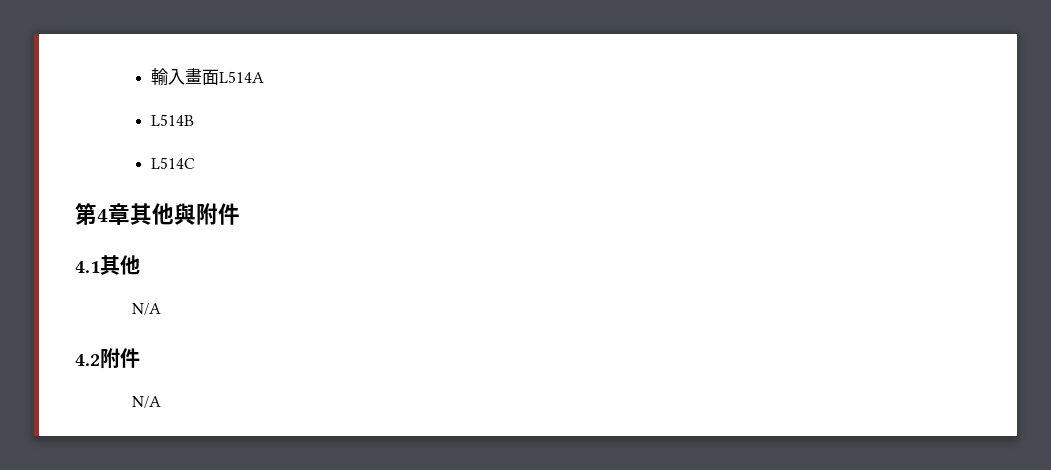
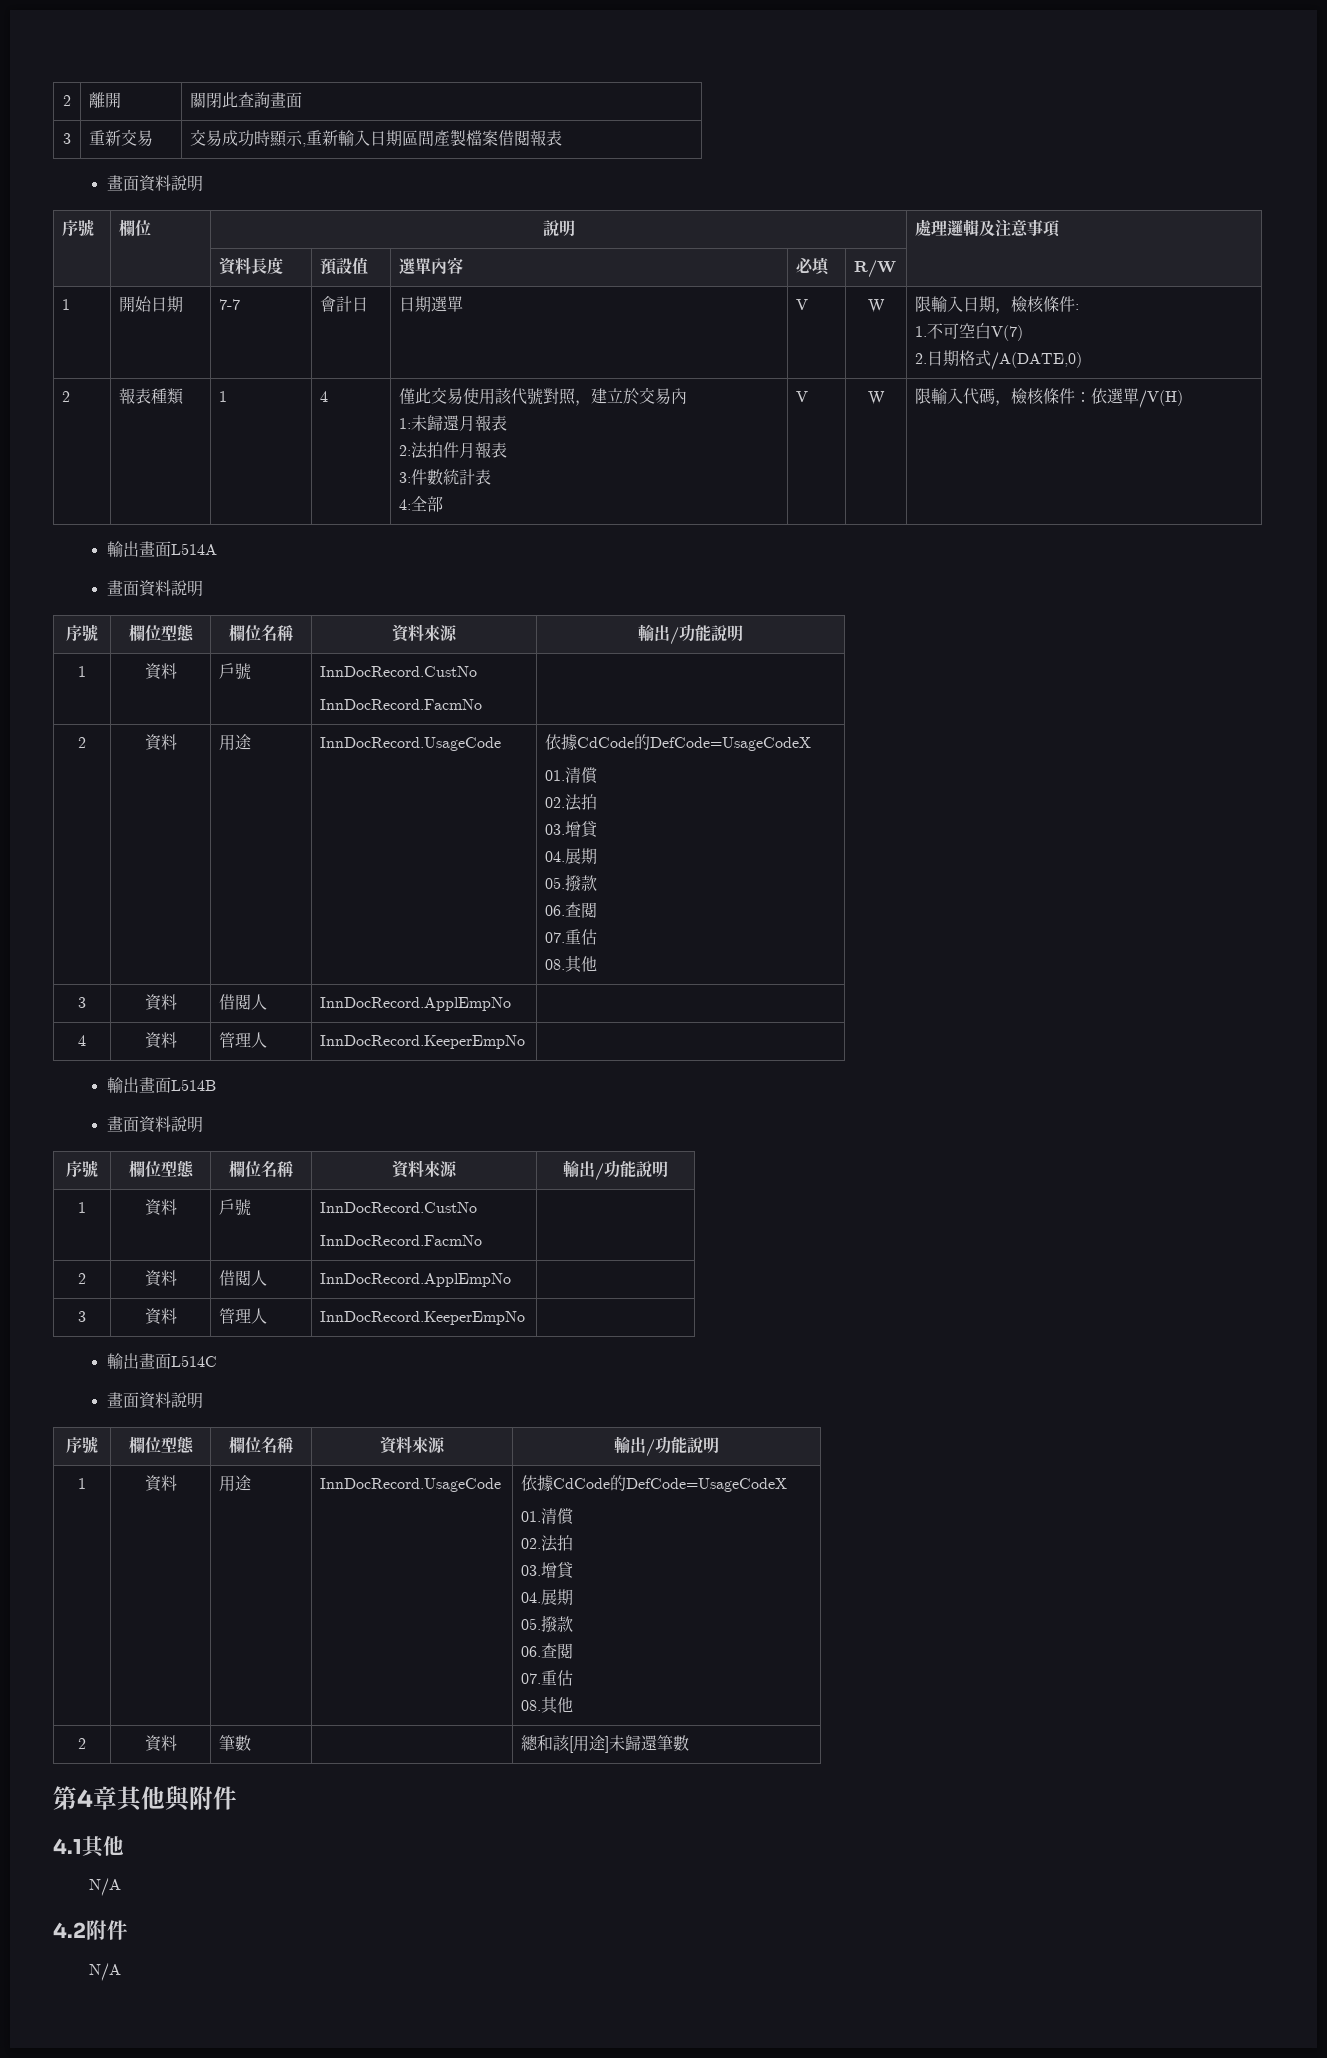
[150,68,264,85] [150,114,194,126] [150,157,195,169] 輸入畫面L514A // L514B // L514C -> [63,95,71,106] [89,92,122,108] [190,92,303,108] [63,133,71,144] [89,129,154,147] [190,129,563,147] [106,175,203,192] [62,219,95,236] [119,219,152,236] [542,219,575,236] [915,219,1061,237] [219,257,284,275] [320,257,369,275] [399,257,464,275] [796,257,832,276] [854,260,897,278] [62,299,71,310] [119,296,184,312] [219,299,241,310] [320,296,369,312] [399,296,464,312] [796,299,809,310] [868,299,885,313] [915,296,1080,314] [915,323,1024,341] [915,350,1083,370] [62,391,71,402] [119,388,185,405] [219,391,228,402] [320,391,329,402] [399,387,688,406] [399,415,508,431] [399,442,508,459] [399,469,492,485] [399,496,444,512] [796,391,809,402] [868,391,885,405] [915,388,1184,408] [106,541,217,557] [106,580,203,597] [66,624,98,641] [128,624,194,642] [229,624,294,641] [392,624,458,642] [638,624,743,645] [78,666,86,677] [144,663,177,680] [219,663,252,680] [320,666,478,677] [320,699,483,710] [78,737,86,748] [144,734,177,751] [219,734,252,751] [320,737,502,751] [545,734,812,751] [545,767,599,784] [545,794,598,811] [545,821,599,838] [545,848,598,864] [545,874,598,891] [545,902,598,918] [545,929,598,945] [545,956,598,973] [78,997,86,1008] [144,994,177,1011] [219,994,268,1010] [320,997,512,1011] [78,1035,86,1046] [144,1032,177,1049] [219,1032,268,1048] [320,1035,526,1049] [106,1077,216,1093] [106,1116,203,1133] [66,1160,98,1177] [128,1160,194,1178] [229,1160,294,1177] [392,1160,458,1178] [563,1160,668,1181] [78,1202,86,1213] [144,1199,177,1216] [219,1199,252,1216] [320,1202,478,1213] [320,1235,483,1246] [78,1273,86,1284] [144,1270,177,1287] [219,1270,268,1286] [320,1273,512,1287] [78,1311,86,1322] [144,1308,177,1325] [219,1308,268,1324] [320,1311,526,1325] [106,1353,217,1369] [106,1392,203,1409] [66,1436,98,1453] [128,1436,194,1454] [229,1436,294,1453] [380,1436,446,1454] [614,1436,719,1457] [78,1478,86,1489] [144,1475,177,1492] [219,1475,252,1492] [320,1478,502,1492] [521,1475,788,1492] [521,1508,575,1525] [521,1535,574,1552] [521,1562,575,1579] [521,1589,574,1605] [521,1615,574,1632] [521,1643,574,1659] [521,1670,574,1686] [521,1697,574,1714] [78,1738,86,1749] [144,1735,177,1752] [219,1735,252,1751] [521,1735,690,1753] 2 | 離開 | 關閉此查詢畫面 // 3 | 重新交易 | 交易成功時顯示,重新輸入日期區間產製檔案借閱報表 // 畫面資料說明 // 序號 | 欄位 | 說明 | 處理邏輯及注意事項 // | | 資料長度 | 預設值 | 選單內容 | 必填 | R/W | // 1 | 開始日期 | 7-7 | 會計日 | 日期選單 | V | W | 限輸入日期，檢核條件: // 1.不可空白V(7) // 2.日期格式/A(DATE,0) // 2 | 報表種類 | 1 | 4 | 僅此交易使用該代號對照，建立於交易內 // 1:未歸還月報表 // 2:法拍件月報表 // 3:件數統計表 // 4:全部 | V | W | 限輸入代碼，檢核條件：依選單/V(H) // 輸出畫面L514A // 畫面資料說明 // 序號 | 欄位型態 | 欄位名稱 | 資料來源 | 輸出/功能說明 // 1 | 資料 | 戶號 | InnDocRecord.CustNo // InnDocRecord.FacmNo | // 2 | 資料 | 用途 | InnDocRecord.UsageCode | 依據CdCode的DefCode=UsageCodeX // 01.清償 // 02.法拍 // 03.增貸 // 04.展期 // 05.撥款 // 06.查閱 // 07.重估 // 08.其他 // 3 | 資料 | 借閱人 | InnDocRecord.ApplEmpNo | // 4 | 資料 | 管理人 | InnDocRecord.KeeperEmpNo | // 輸出畫面L514B // 畫面資料說明 // 序號 | 欄位型態 | 欄位名稱 | 資料來源 | 輸出/功能說明 // 1 | 資料 | 戶號 | InnDocRecord.CustNo // InnDocRecord.FacmNo | // 2 | 資料 | 借閱人 | InnDocRecord.ApplEmpNo | // 3 | 資料 | 管理人 | InnDocRecord.KeeperEmpNo | // 輸出畫面L514C // 畫面資料說明 // 序號 | 欄位型態 | 欄位名稱 | 資料來源 | 輸出/功能說明 // 1 | 資料 | 用途 | InnDocRecord.UsageCode | 依據CdCode的DefCode=UsageCodeX // 01.清償 // 02.法拍 // 03.增貸 // 04.展期 // 05.撥款 // 06.查閱 // 07.重估 // 08.其他 // 2 | 資料 | 筆數 | | 總和該[用途]未歸還筆數

